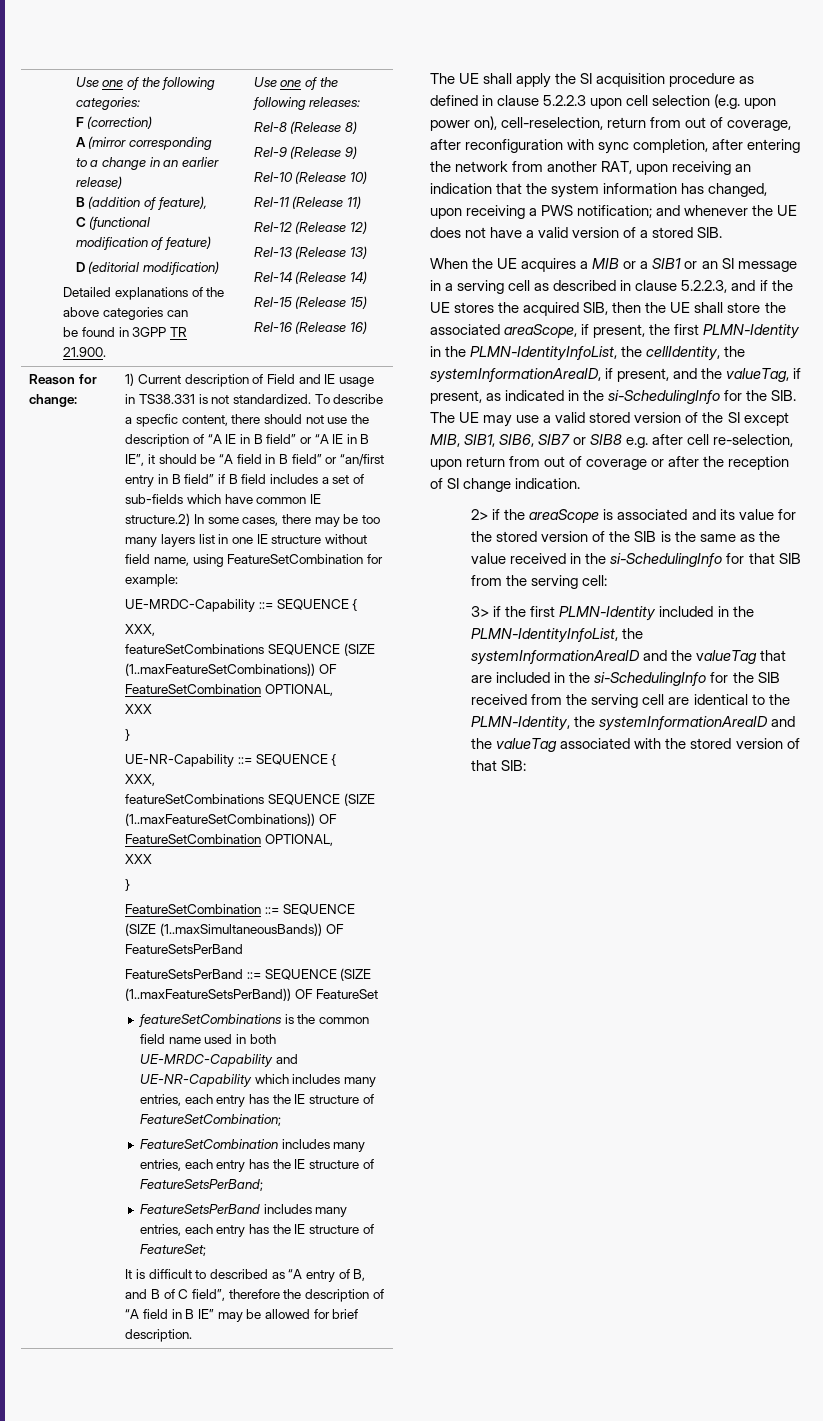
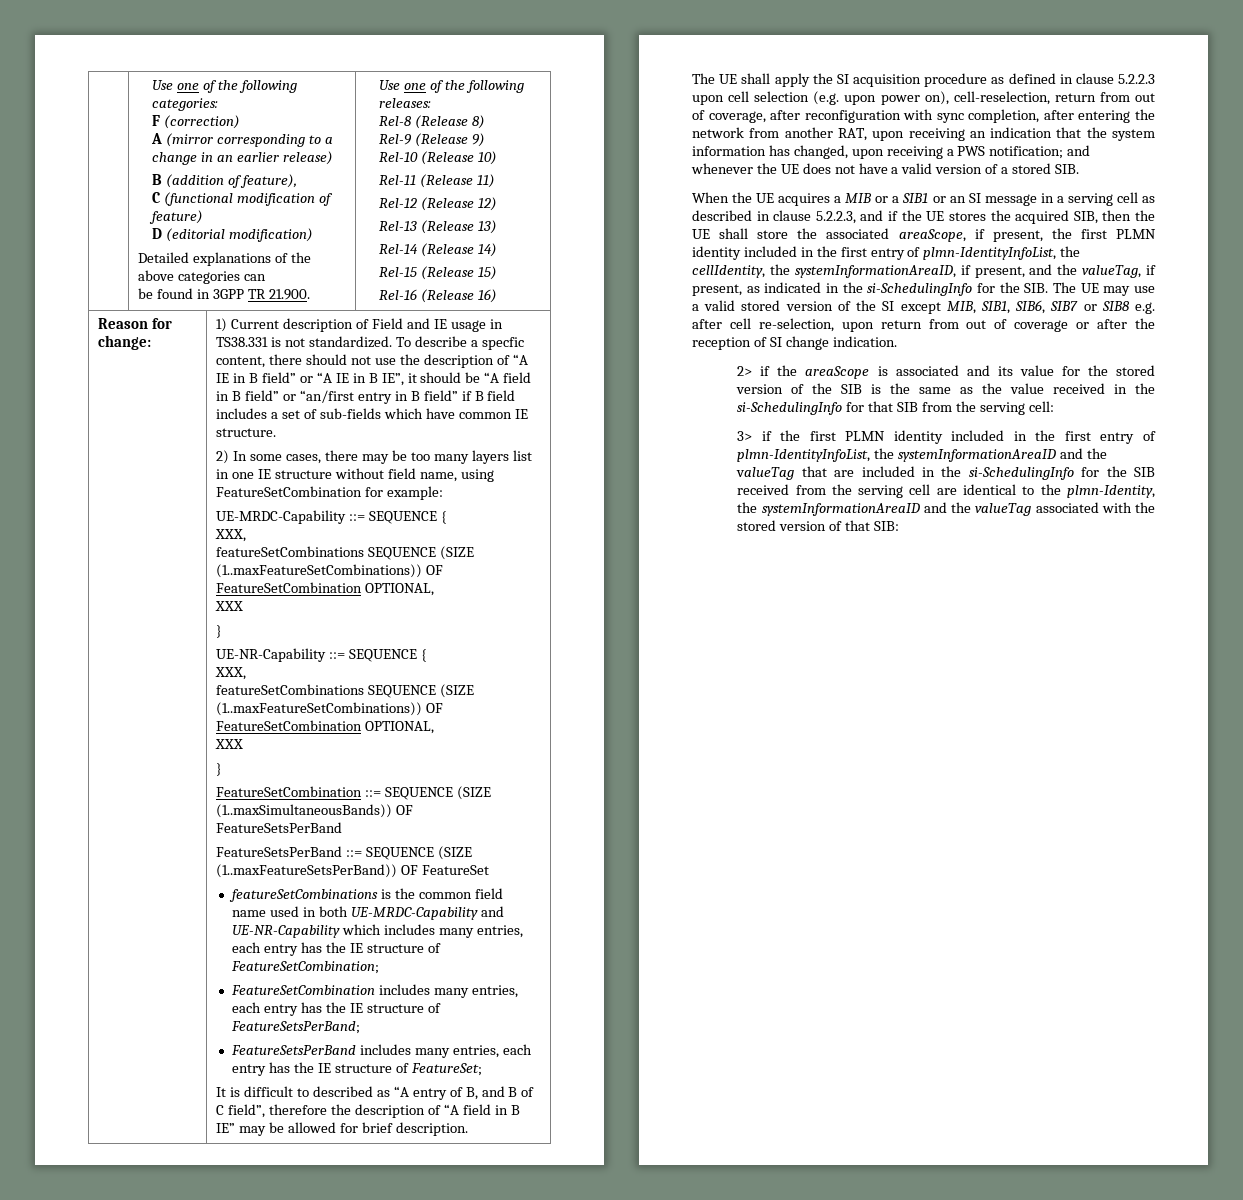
[125,513,191,526] structure.2) -> [216,428,277,437] [216,450,230,464] structure. // 2)
[703,324,801,339] [430,346,618,361] PLMN-Identity in the PLMN-IdentityInfoList, -> [1116,229,1156,239] [692,246,1057,260] PLMN identity included in the first entry of plmn-IdentityInfoList,
[559,606,754,621] [471,628,619,643] PLMN-Identity included in the PLMN-IdentityInfoList, -> [845,430,1156,444] [737,449,871,462] PLMN identity included in the first entry of plmn-IdentityInfoList,
[471,716,571,731] PLMN-Identity, -> [1067,485,1155,498] plmn-Identity,

